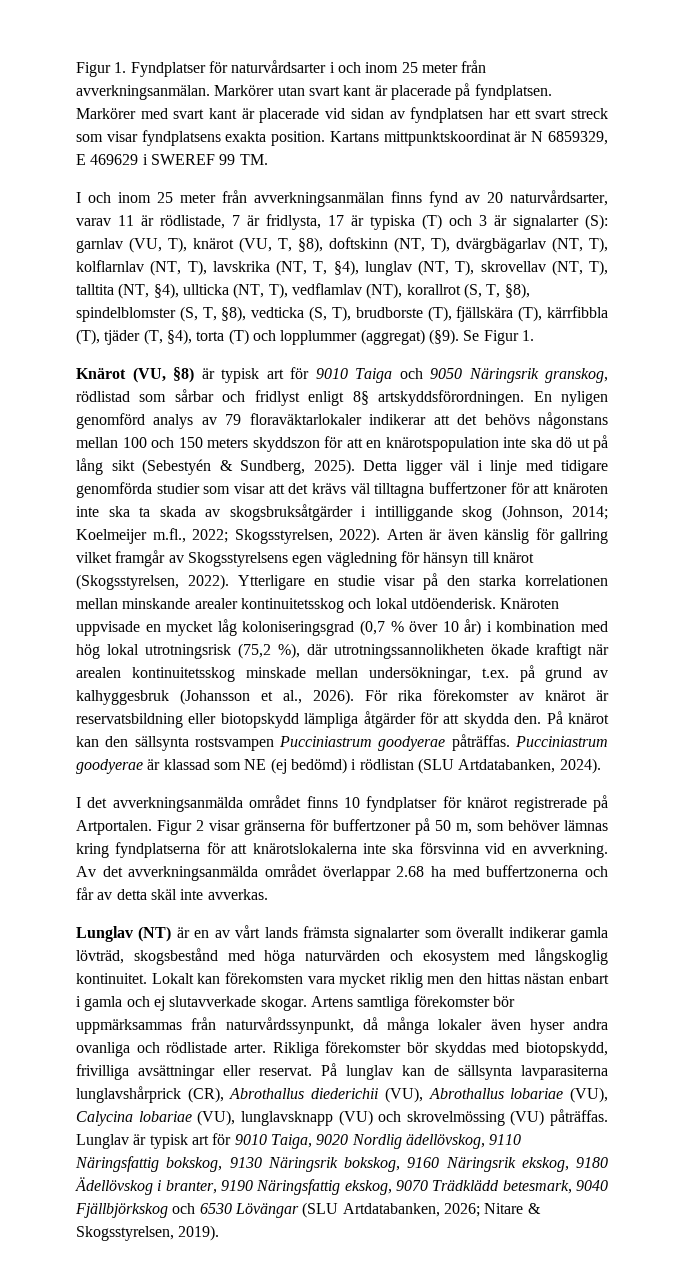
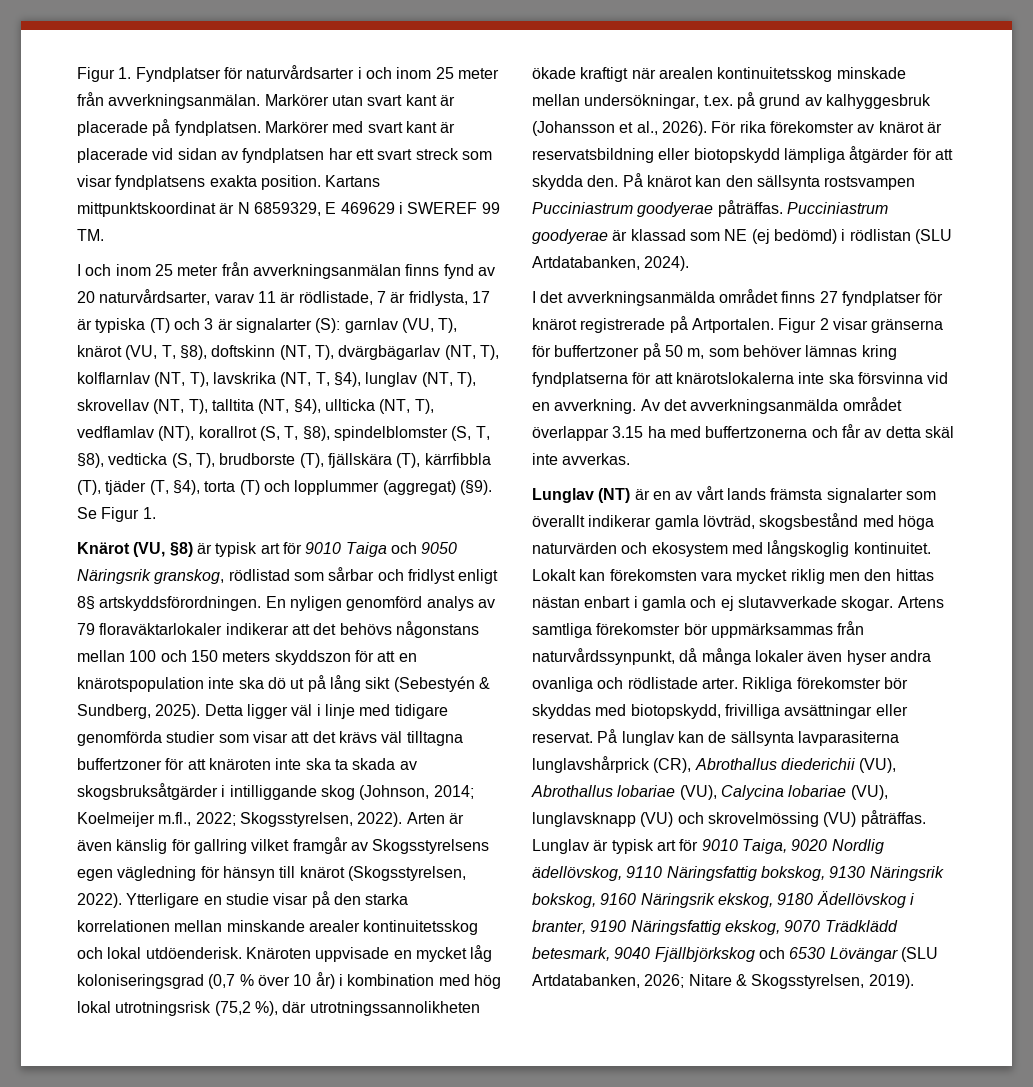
[344,797,360,808] 10 -> [819,291,838,303] 27
[396,866,425,877] 2.68 -> [612,426,644,438] 3.15

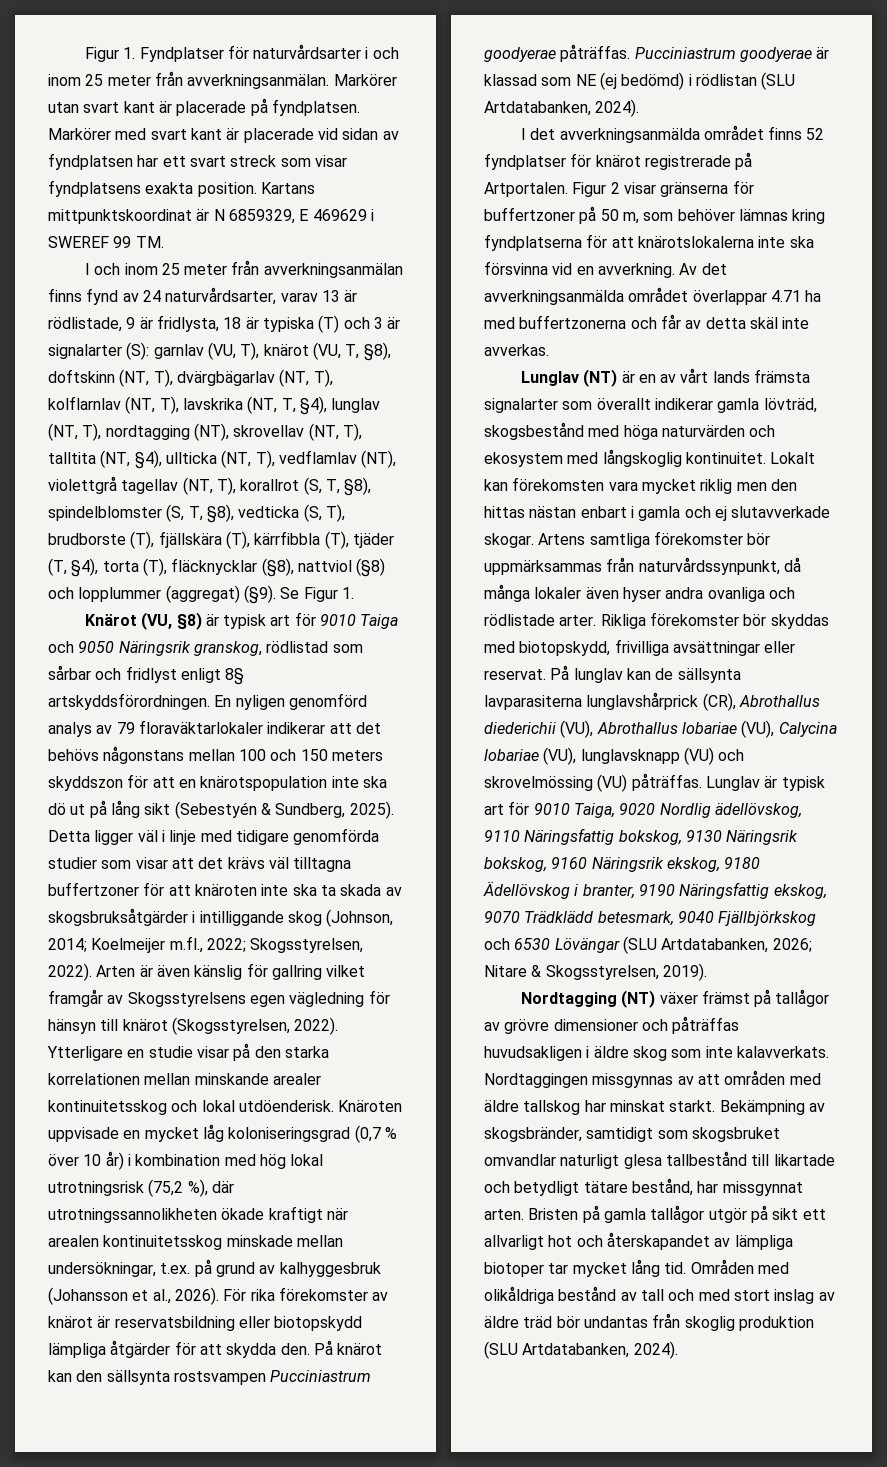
[77,291,95,303] 20 -> [142,290,161,302] 24
[257,291,276,303] 11 -> [321,290,340,302] 13
[376,291,386,303] 7 -> [126,317,136,329] 9
[471,291,490,303] 17 -> [223,317,242,329] 18
(476, 379) none -> [105,423,229,441] nordtagging (NT),
(195, 433) none -> [48,476,236,495] violettgrå tagellav (NT, T),
[239,480,260,495] (T) -> [142,558,386,577] (T), fläcknycklar (§8), nattviol (§8)
[819,291,838,303] 27 -> [806,128,825,140] 52
[612,426,644,438] 3.15 -> [770,290,801,302] 4.71
(914, 981) none -> [520,989,830,1008] [484,1016,740,1034] [484,1046,829,1061] [484,1070,821,1088] [484,1100,825,1115] [484,1127,780,1142] [484,1151,835,1169] [484,1178,803,1196] [484,1205,826,1223] [484,1232,793,1250] [484,1259,789,1277] [484,1286,835,1304] [484,1313,814,1331] [484,1341,678,1359] // Nordtagging (NT) växer främst på tallågor av grövre dimensioner och påträffas huvudsakligen i äldre skog som inte kalavverkats. Nordtaggingen missgynnas av att områden med äldre tallskog har minskat starkt. Bekämpning av skogsbränder, samtidigt som skogsbruket omvandlar naturligt glesa tallbestånd till likartade och betydligt tätare bestånd, har missgynnat arten. Bristen på gamla tallågor utgör på sikt ett allvarligt hot och återskapandet av lämpliga biotoper tar mycket lång tid. Områden med olikåldriga bestånd av tall och med stort inslag av äldre träd bör undantas från skoglig produktion (SLU Artdatabanken, 2024).

